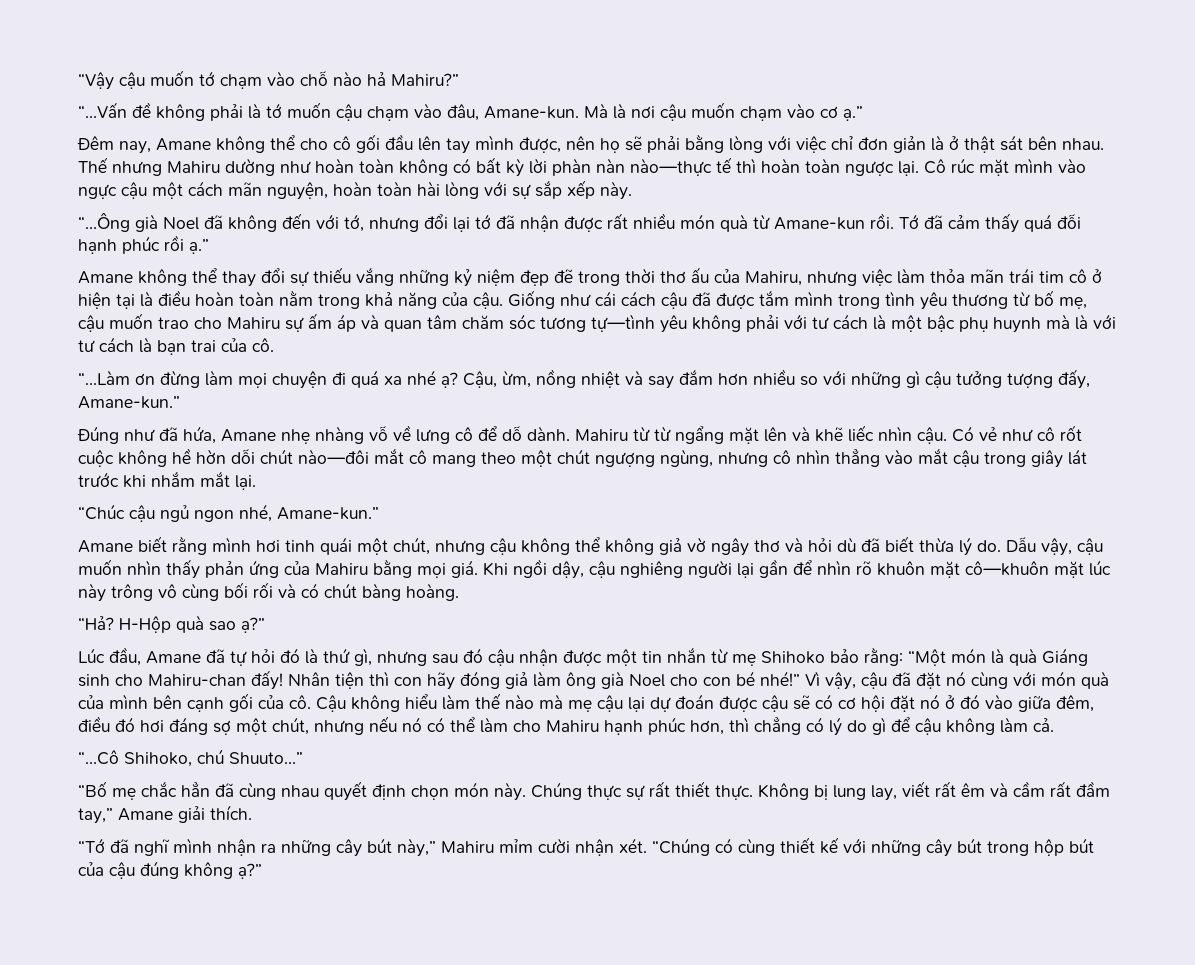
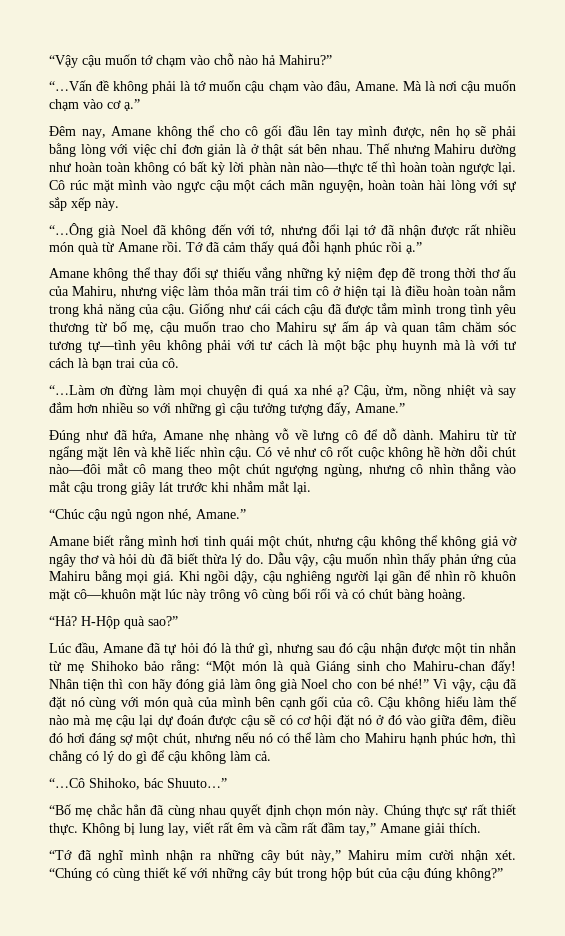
[484,106,579,119] Amane-kun. -> [354,81,399,91] Amane.
[774,217,865,230] Amane-kun -> [118,242,158,252] Amane
[78,396,180,409] Amane-kun.” -> [355,403,405,413] Amane.”
[277,507,379,520] Amane-kun.” -> [196,509,246,519] Amane.”
[209,617,265,633] sao ạ?” -> [148,616,178,626] sao?”
[197,749,224,764] chú -> [144,778,163,788] bác
[184,862,262,879] không ạ?” -> [456,868,503,881] không?”

